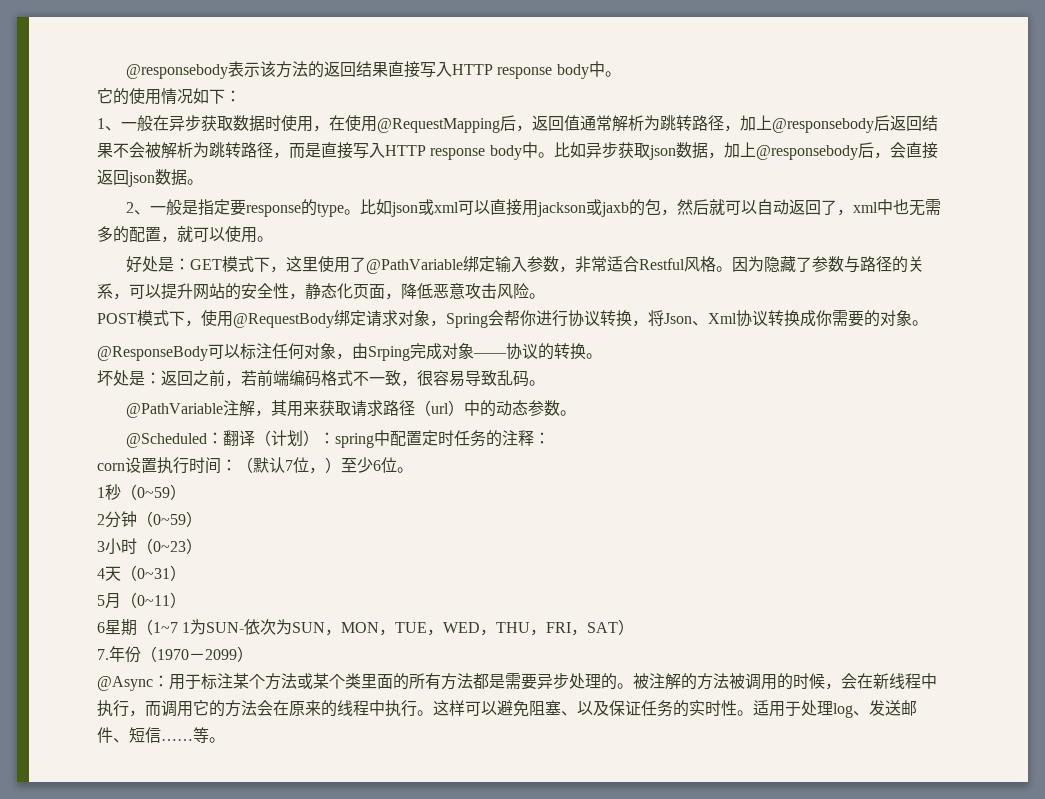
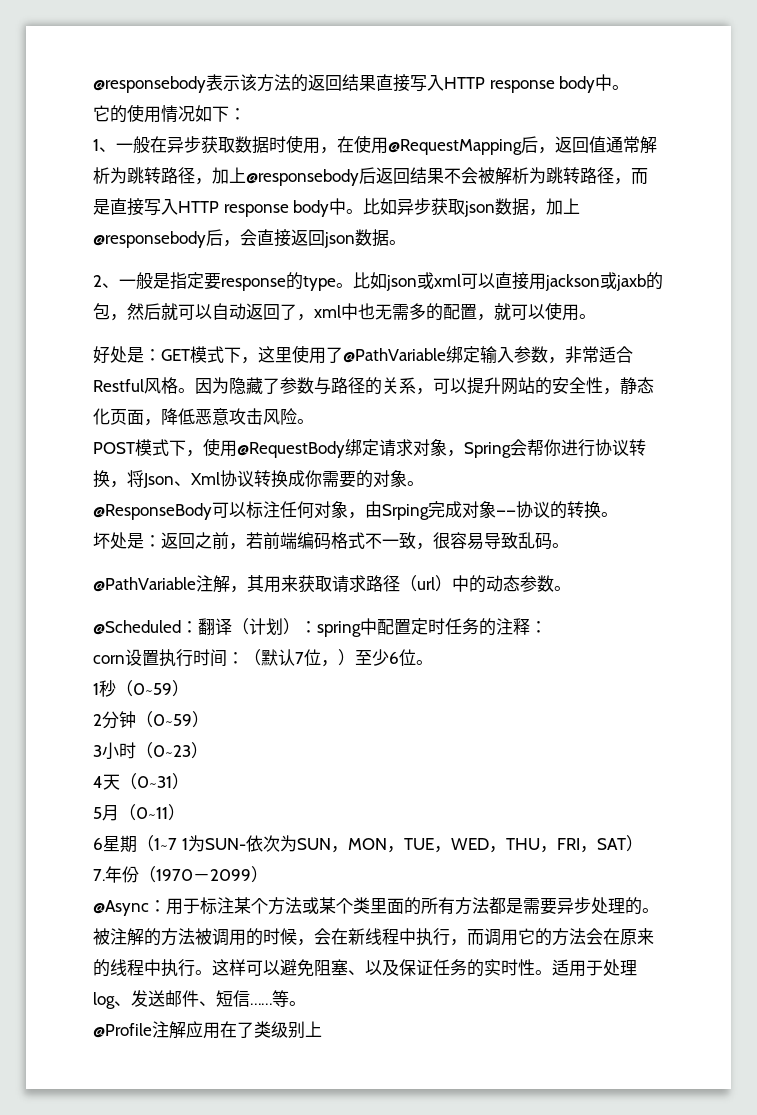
(225, 740) none -> [93,1021,322,1039] // @Profile注解应用在了类级别上

